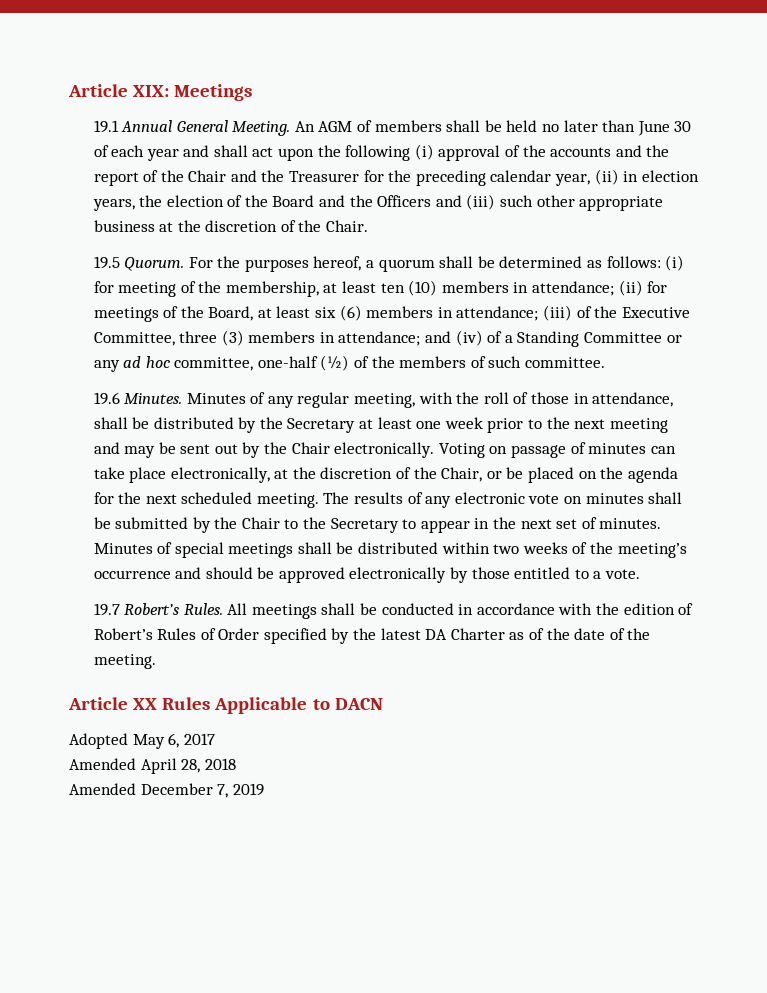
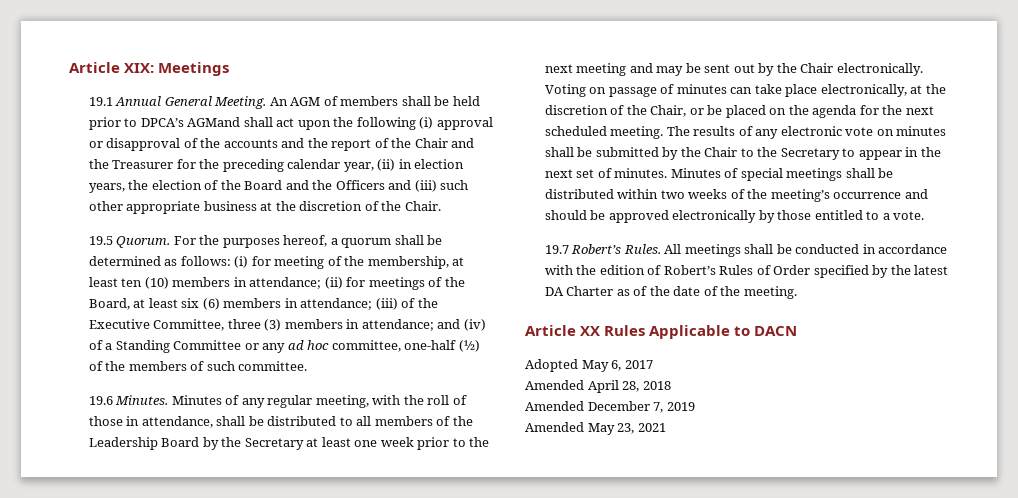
[541,120,692,136] [93,145,210,161] no later than June 30 of each year and -> [88,117,241,130] prior to DPCA’s AGMand
(501, 153) none -> [88,138,181,151] or disapproval
(234, 423) none -> [339,416,473,426] [88,437,200,450] to all members of the Leadership Board
(264, 789) none -> [525,422,666,435] // Amended May 23, 2021

